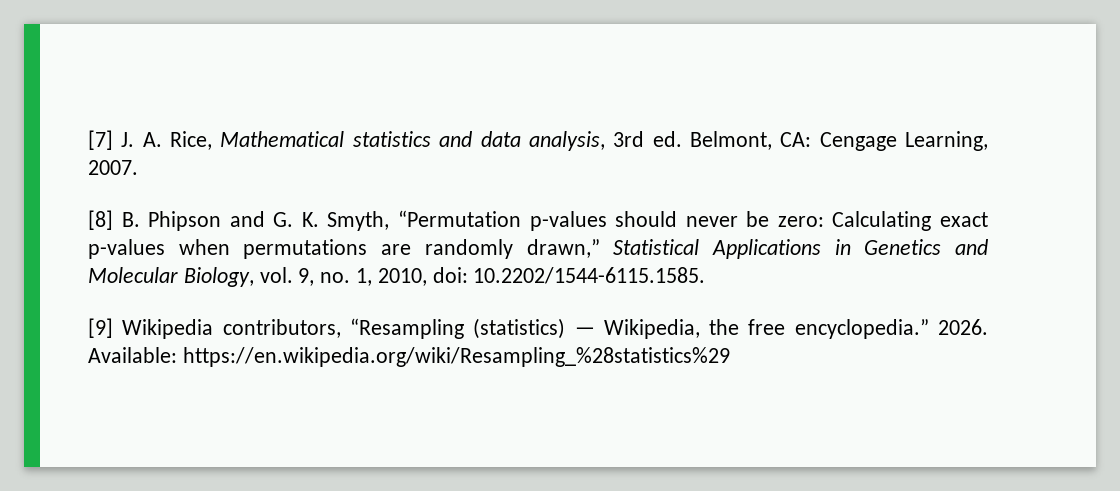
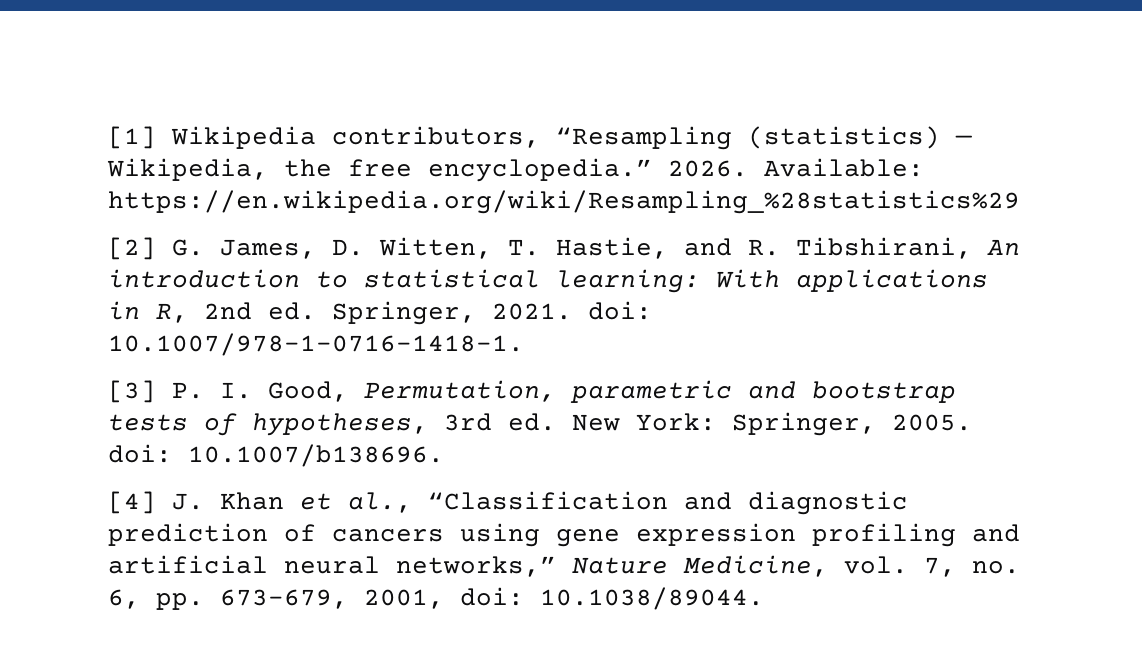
[88,130,989,151] [88,160,138,175] [88,210,988,231] [88,239,989,259] [88,267,706,287] [88,318,113,338] [7] J. A. Rice, Mathematical statistics and data analysis, 3rd ed. Belmont, CA: Cengage Learning, 2007. // [8] B. Phipson and G. K. Smyth, “Permutation p-values should never be zero: Calculating exact p-values when permutations are randomly drawn,” Statistical Applications in Genetics and Molecular Biology, vol. 9, no. 1, 2010, doi: 10.2202/1544-6115.1585. // [9] -> [108,126,156,149] [1]
(730, 357) none -> [108,237,1020,260] [108,269,988,293] [108,301,652,325] [108,333,524,356] [108,380,956,403] [108,412,972,436] [108,444,444,467] [108,491,908,515] [108,523,1020,547] [108,555,1020,577] [108,587,764,610] // [2] G. James, D. Witten, T. Hastie, and R. Tibshirani, An introduction to statistical learning: With applications in R, 2nd ed. Springer, 2021. doi: 10.1007/978-1-0716-1418-1. // [3] P. I. Good, Permutation, parametric and bootstrap tests of hypotheses, 3rd ed. New York: Springer, 2005. doi: 10.1007/b138696. // [4] J. Khan et al., “Classification and diagnostic prediction of cancers using gene expression profiling and artificial neural networks,” Nature Medicine, vol. 7, no. 6, pp. 673–679, 2001, doi: 10.1038/89044.

